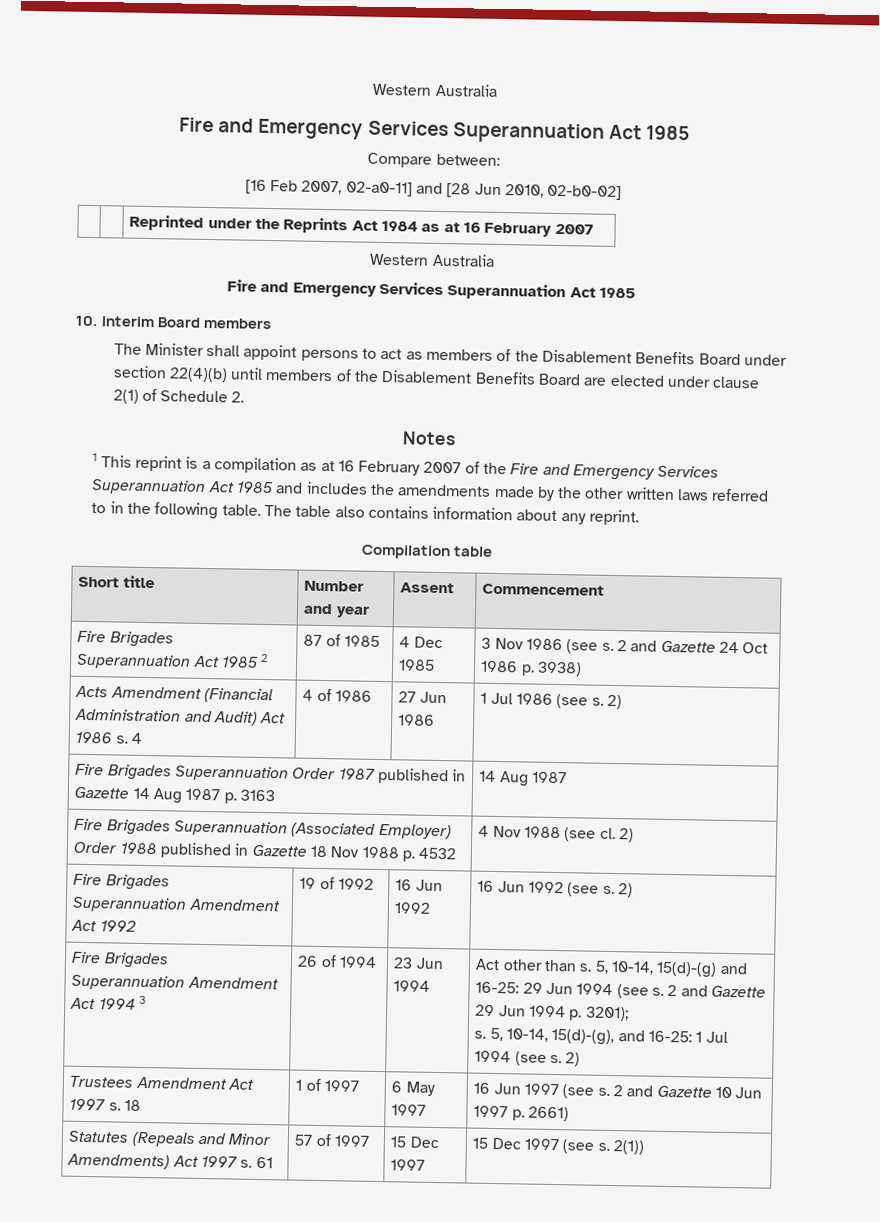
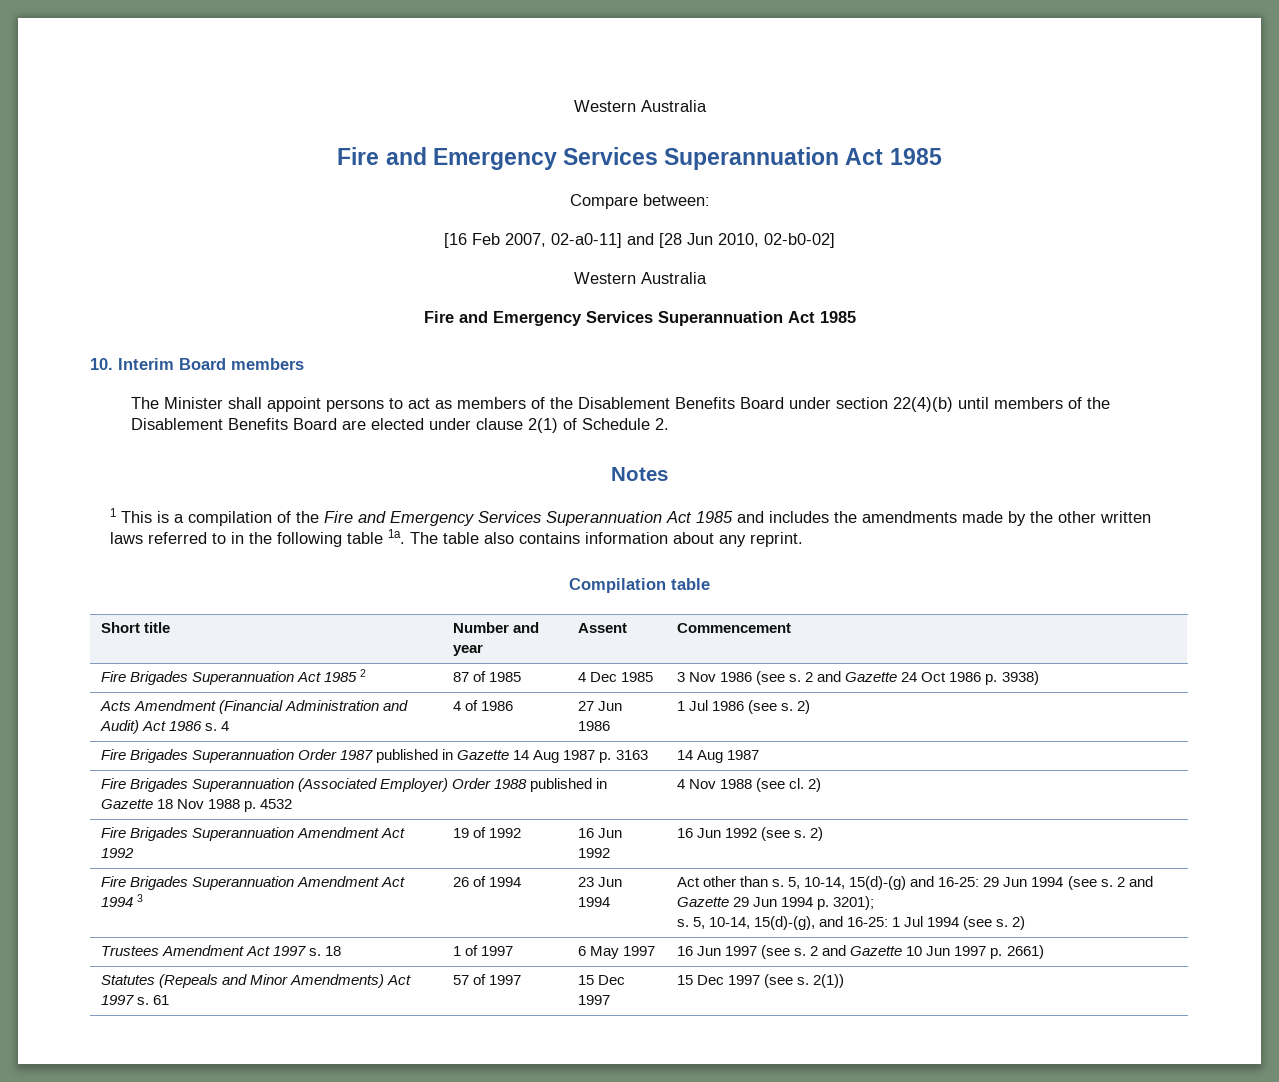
[129,214,594,237] // | | Reprinted under the Reprints Act 1984 as at 16 February 2007 -> (835, 240) none
[134,455,182,472] reprint -> (153, 517) none
[300,460,462,476] as at 16 February 2007 -> (273, 518) none
[221,504,261,516] table. -> [347,529,406,544] table 1a.

